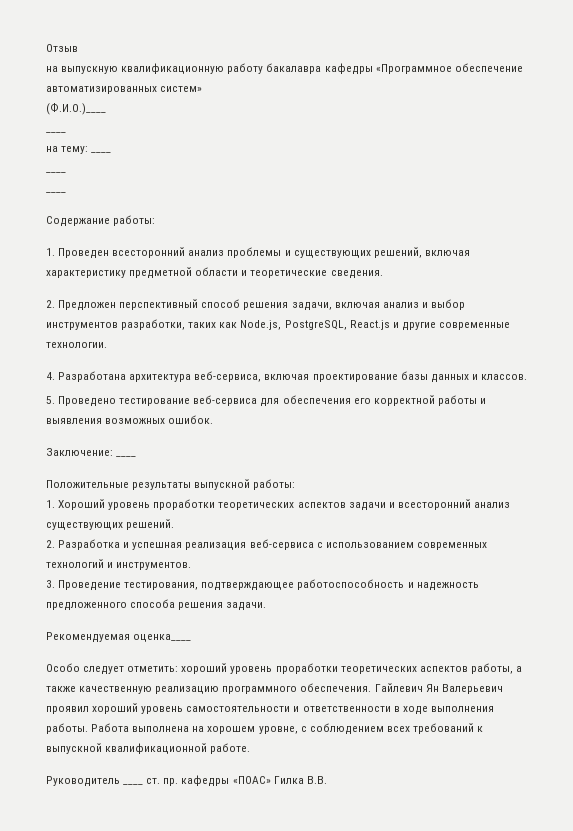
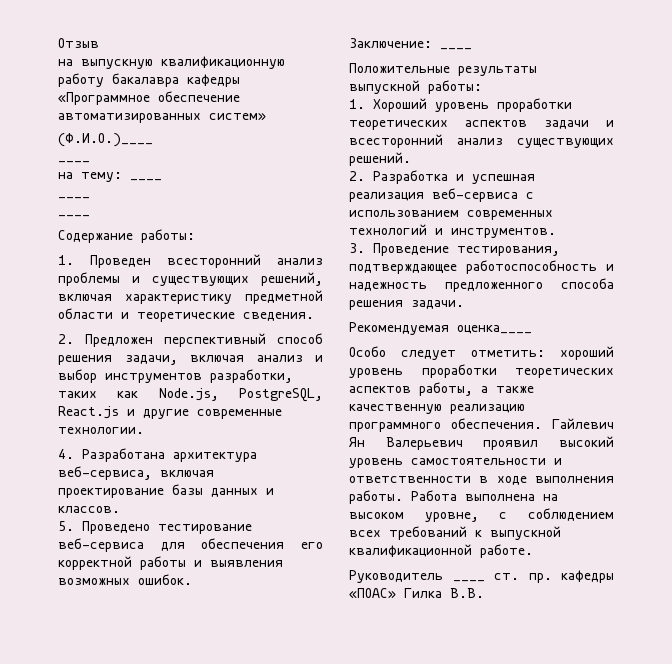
[92,703,139,714] хороший -> [559,436,614,447] высокий
[207,726,256,734] хорошем -> [349,512,404,519] высоком

